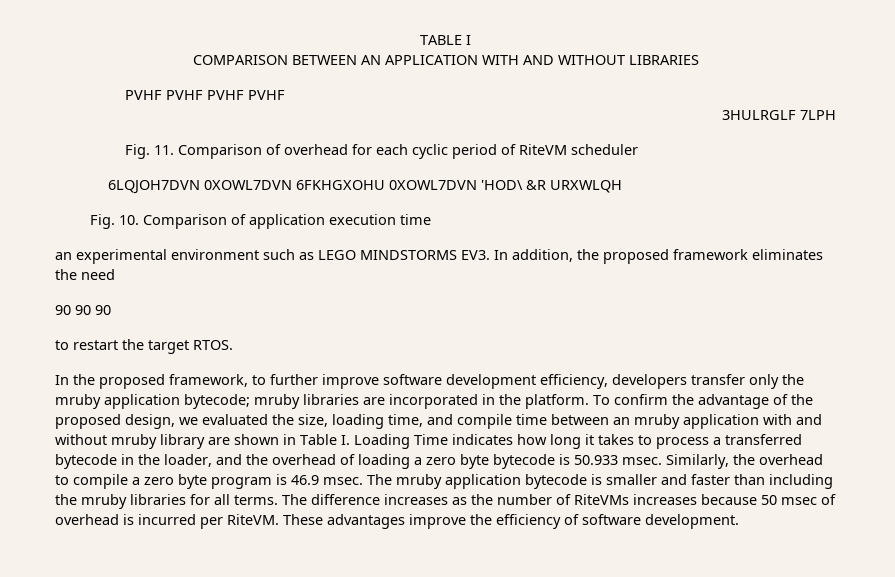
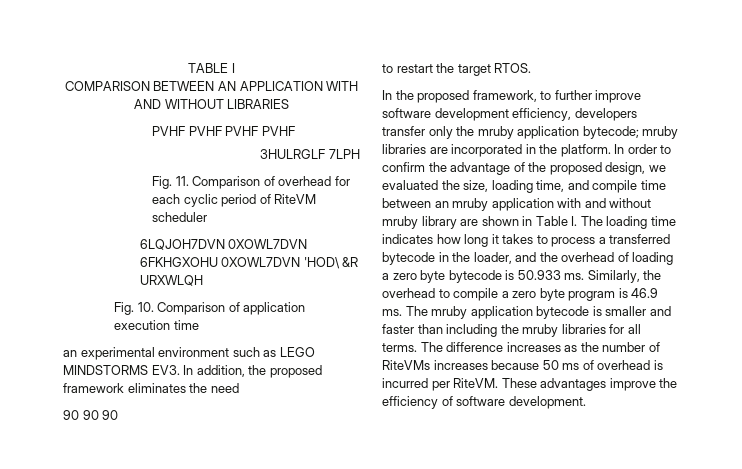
[593,395,610,405] To -> [614,144,672,154] In order to
[354,434,448,449] Loading Time -> [580,216,676,229] The loading time
[622,457,662,465] msec. -> [564,273,585,280] ms.
[323,477,363,485] msec. -> [382,309,402,316] ms.
[781,497,817,505] msec -> [562,363,580,370] ms

